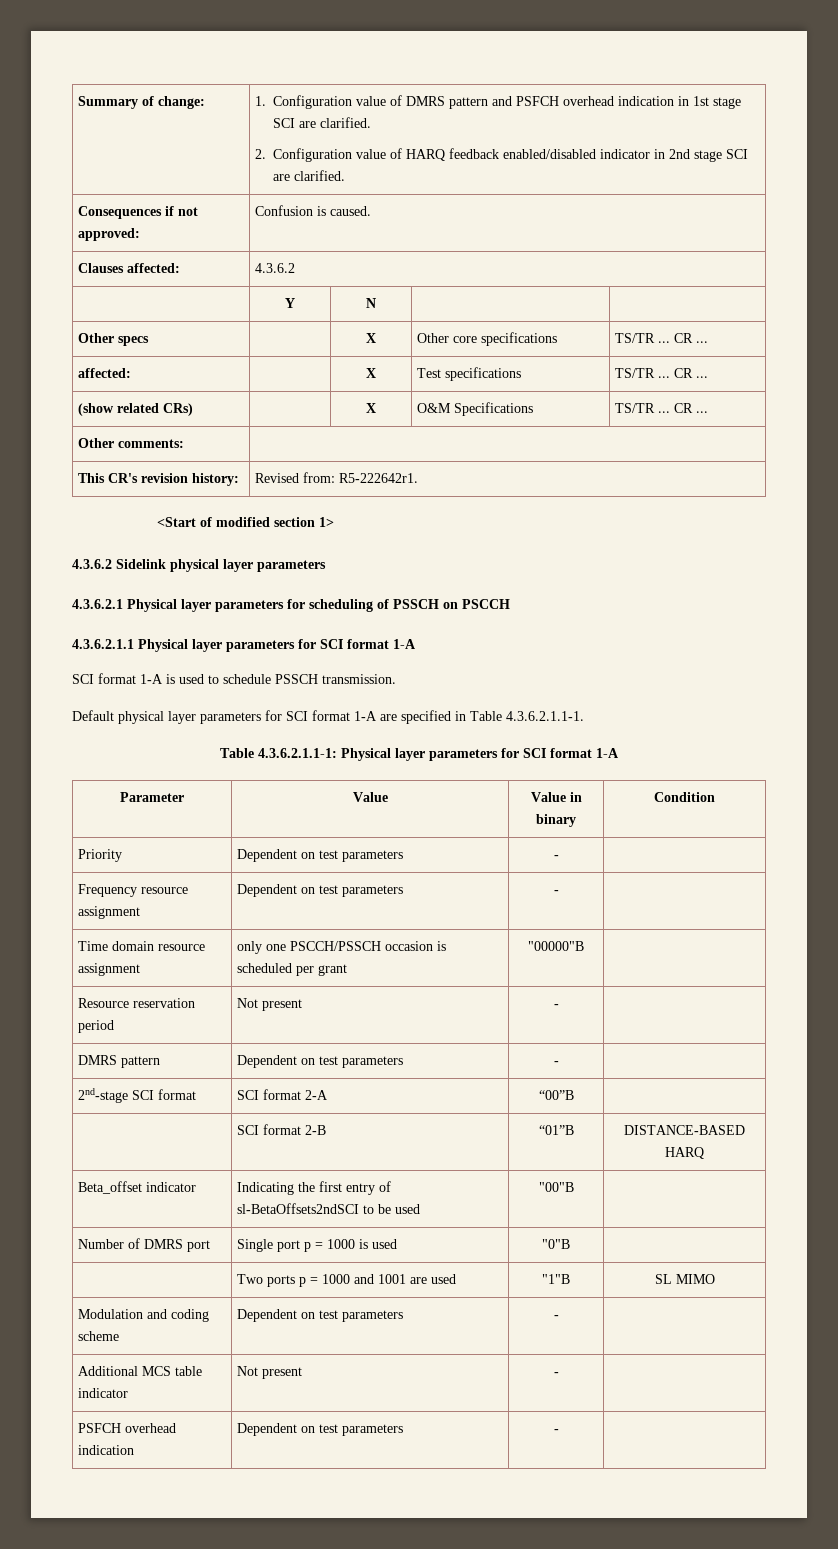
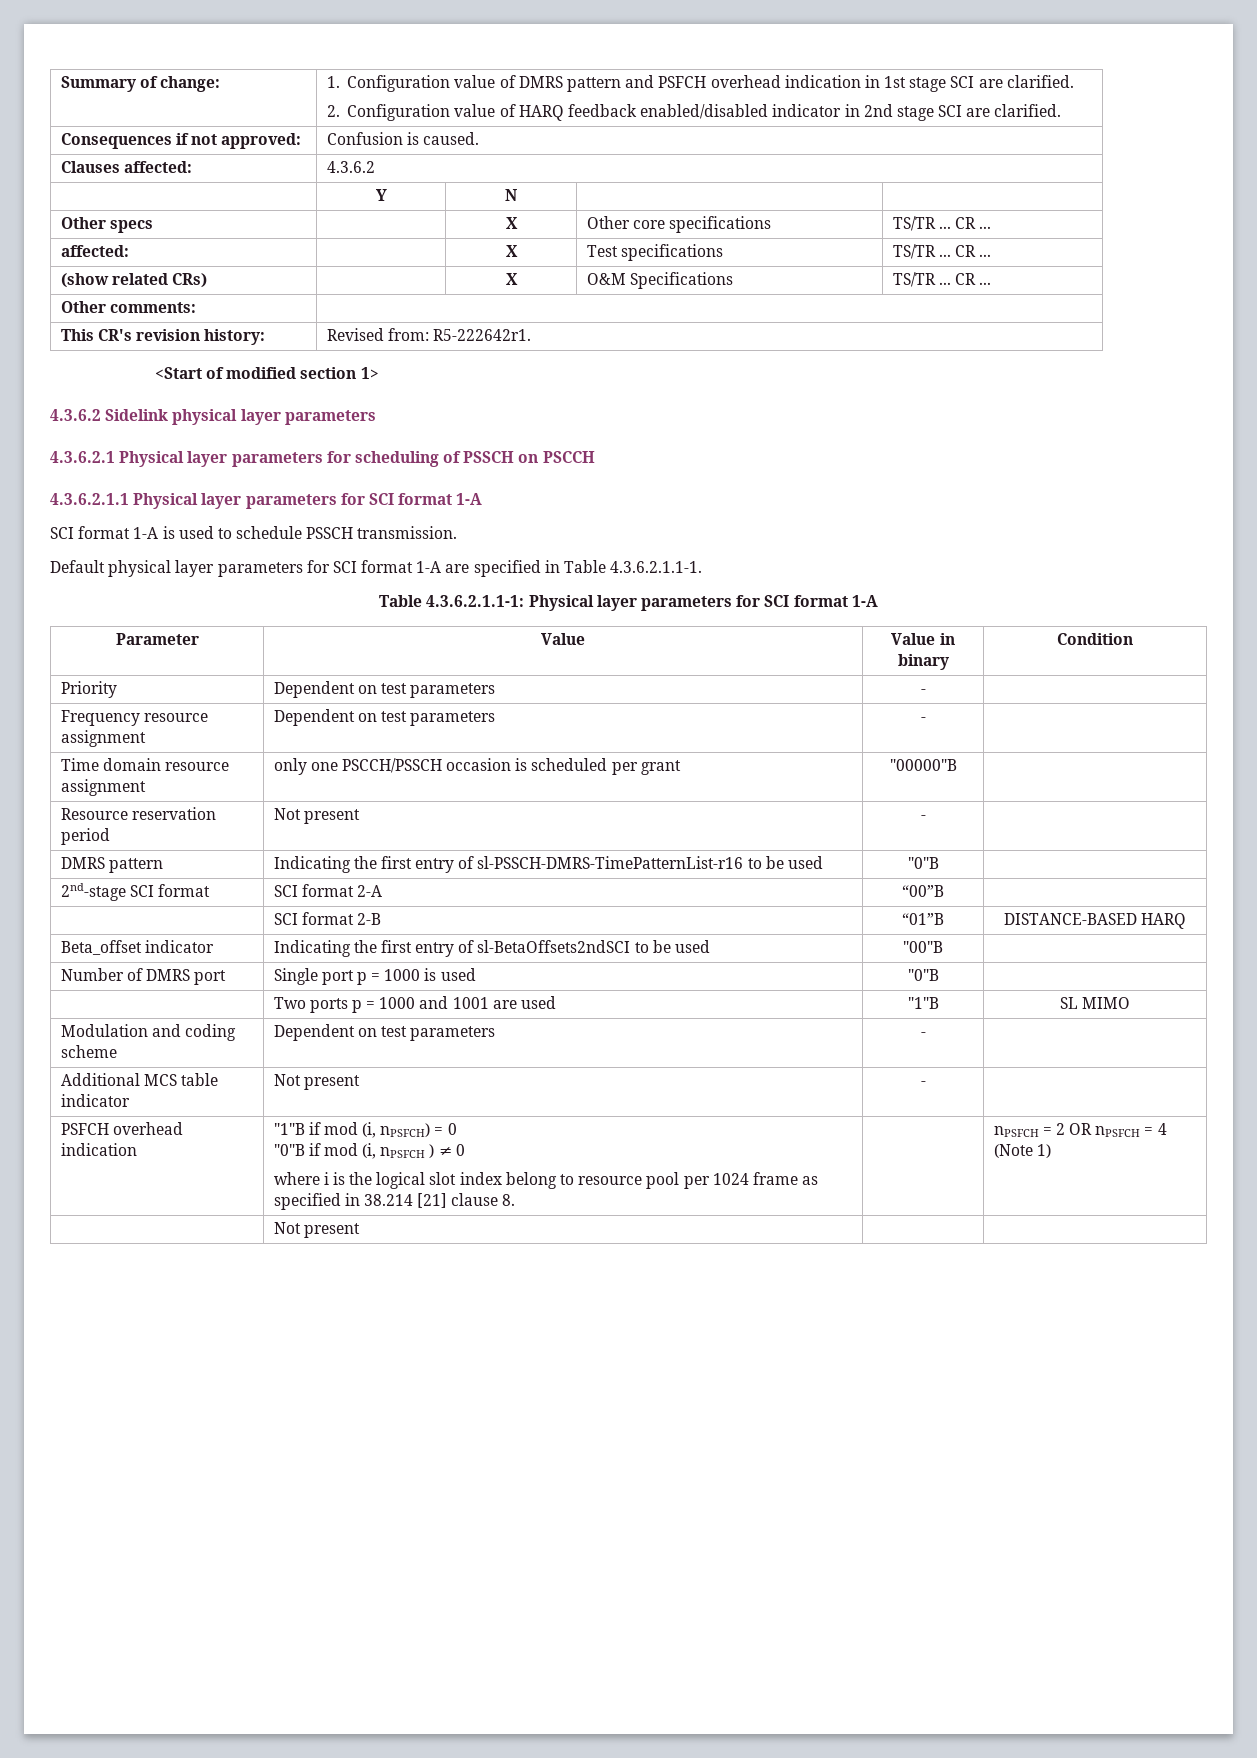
[237,1055,404,1068] [553,1061,559,1065] Dependent on test parameters | - -> [273,856,823,873] [907,857,939,869] Indicating the first entry of sl-PSSCH-DMRS-TimePatternList-r16 to be used | "0"B
[237,1423,404,1436] [553,1429,559,1433] Dependent on test parameters | - -> [273,1122,457,1138] [273,1143,465,1159] [273,1172,819,1189] [273,1193,516,1210] [993,1123,1167,1137] [993,1144,1051,1158] [273,1222,360,1238] "1"B if mod (i, nPSFCH) = 0 // "0"B if mod (i, nPSFCH ) ≠ 0 // where i is the logical slot index belong to resource pool per 1024 frame as specified in 38.214 [21] clause 8. | | nPSFCH = 2 OR nPSFCH = 4 (Note 1) // | Not present |

